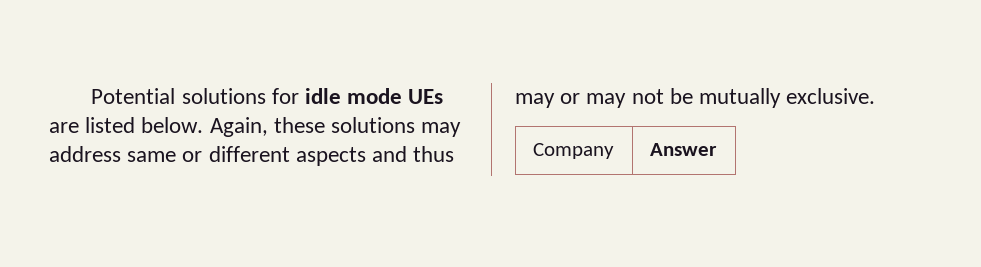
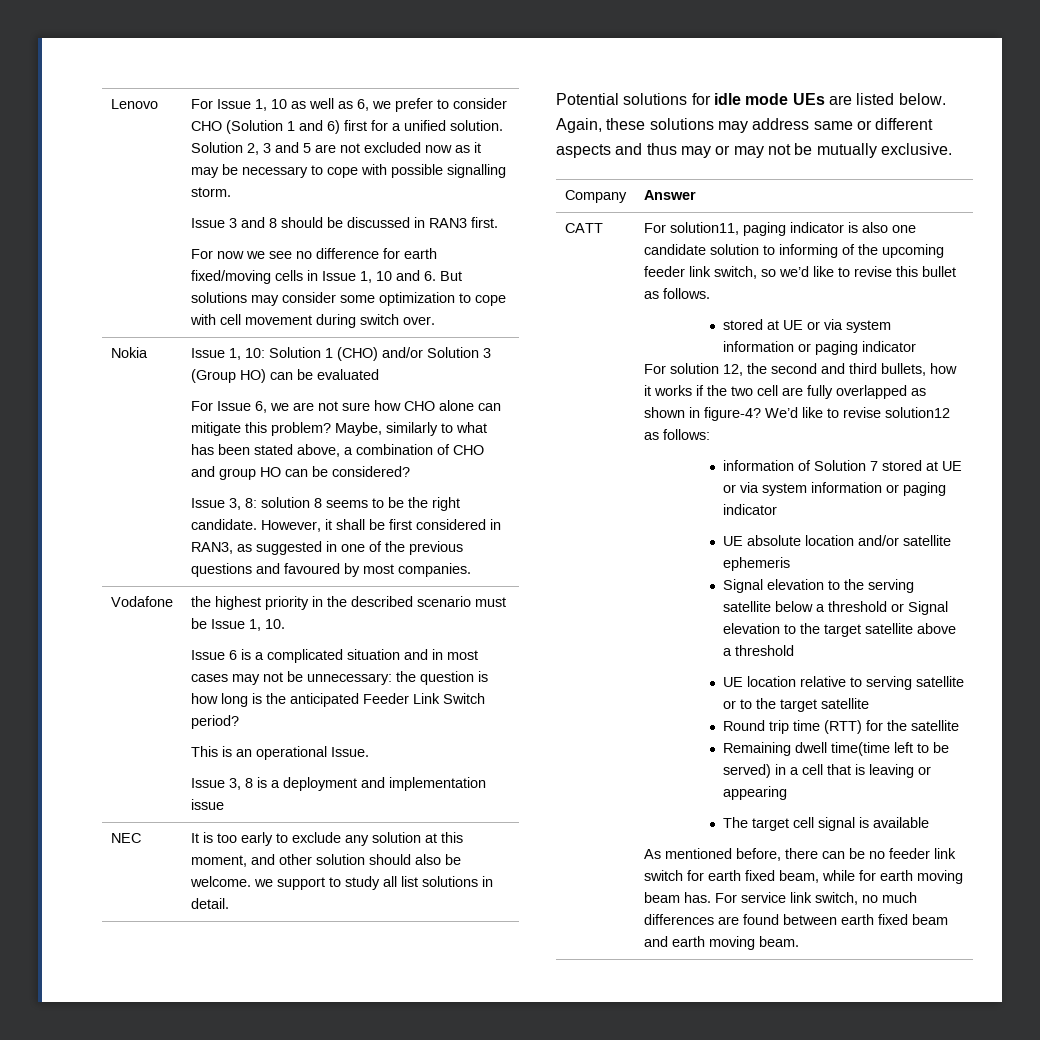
(91, 96) none -> [110,99,158,109] [190,98,507,112] [190,120,503,134] [190,142,481,155] [190,164,506,178] [190,187,231,197] [190,217,498,228] [190,248,437,259] [190,270,462,284] [190,292,506,306] [189,314,435,328] [110,347,148,358] [190,347,491,361] [190,369,379,383] [190,400,501,413] [190,422,487,436] [190,444,484,457] [190,466,410,480] [190,497,460,511] [190,519,501,532] [190,541,463,555] [190,563,471,577] [110,596,173,607] [190,596,506,610] [190,618,285,631] [190,649,478,663] [190,671,488,685] [190,693,485,707] [190,715,239,729] [190,746,369,760] [190,777,486,791] [190,799,224,810] [110,833,141,843] [190,832,463,846] [190,854,461,867] [189,876,493,890] [190,898,229,909] Lenovo | For Issue 1, 10 as well as 6, we prefer to consider CHO (Solution 1 and 6) first for a unified solution. Solution 2, 3 and 5 are not excluded now as it may be necessary to cope with possible signalling storm. // Issue 3 and 8 should be discussed in RAN3 first. // For now we see no difference for earth fixed/moving cells in Issue 1, 10 and 6. But solutions may consider some optimization to cope with cell movement during switch over. // Nokia | Issue 1, 10: Solution 1 (CHO) and/or Solution 3 (Group HO) can be evaluated // For Issue 6, we are not sure how CHO alone can mitigate this problem? Maybe, similarly to what has been stated above, a combination of CHO and group HO can be considered? // Issue 3, 8: solution 8 seems to be the right candidate. However, it shall be first considered in RAN3, as suggested in one of the previous questions and favoured by most companies. // Vodafone | the highest priority in the described scenario must be Issue 1, 10. // Issue 6 is a complicated situation and in most cases may not be unnecessary: the question is how long is the anticipated Feeder Link Switch period? // This is an operational Issue. // Issue 3, 8 is a deployment and implementation issue // NEC | It is too early to exclude any solution at this moment, and other solution should also be welcome. we support to study all list solutions in detail. //
(717, 149) none -> [564,223,603,233] [643,222,916,236] [643,244,944,258] [643,266,956,279] [643,288,710,299] [722,319,891,333] [722,341,916,355] [643,363,957,376] [643,385,926,399] [643,407,950,421] [643,429,710,440] [722,460,962,471] [722,482,946,496] [722,504,777,515] [722,535,951,546] [722,557,790,571] [722,579,914,593] [722,601,948,615] [722,623,956,637] [722,645,794,656] [722,676,964,690] [722,698,869,712] [722,720,959,734] [722,742,949,756] [722,764,931,778] [722,786,787,800] [722,817,929,831] [643,848,956,861] [643,870,963,884] [643,892,917,905] [643,914,948,925] [643,936,799,950] // CATT | For solution11, paging indicator is also one candidate solution to informing of the upcoming feeder link switch, so we’d like to revise this bullet as follows. // stored at UE or via system information or paging indicator // For solution 12, the second and third bullets, how it works if the two cell are fully overlapped as shown in figure-4? We’d like to revise solution12 as follows: // information of Solution 7 stored at UE or via system information or paging indicator // UE absolute location and/or satellite ephemeris // Signal elevation to the serving satellite below a threshold or Signal elevation to the target satellite above a threshold // UE location relative to serving satellite or to the target satellite // Round trip time (RTT) for the satellite // Remaining dwell time(time left to be served) in a cell that is leaving or appearing // The target cell signal is available // As mentioned before, there can be no feeder link switch for earth fixed beam, while for earth moving beam has. For service link switch, no much differences are found between earth fixed beam and earth moving beam.

